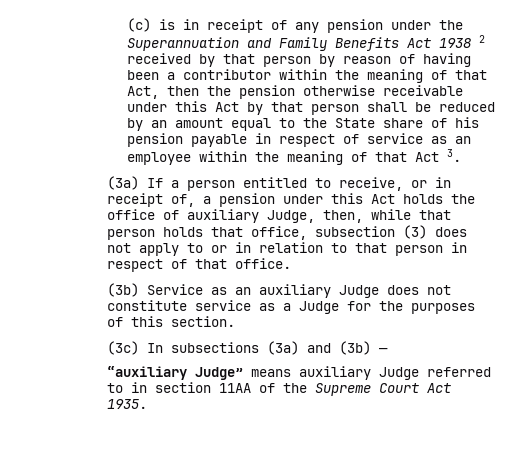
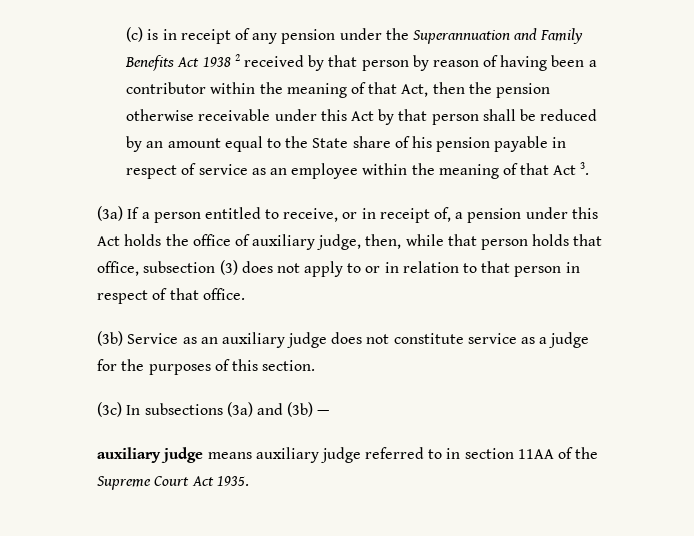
[266,210,315,223] Judge, -> [317,234,362,250] judge,
[338,285,379,298] Judge -> [287,332,328,348] judge
[298,301,339,314] Judge -> [549,332,590,348] judge
[106,366,243,380] “auxiliary Judge” -> [97,447,204,463] auxiliary judge
[378,367,419,380] Judge -> [320,447,361,463] judge

